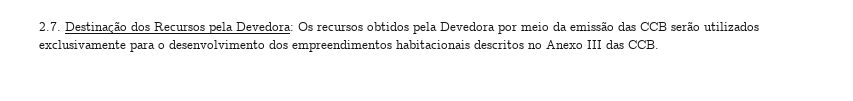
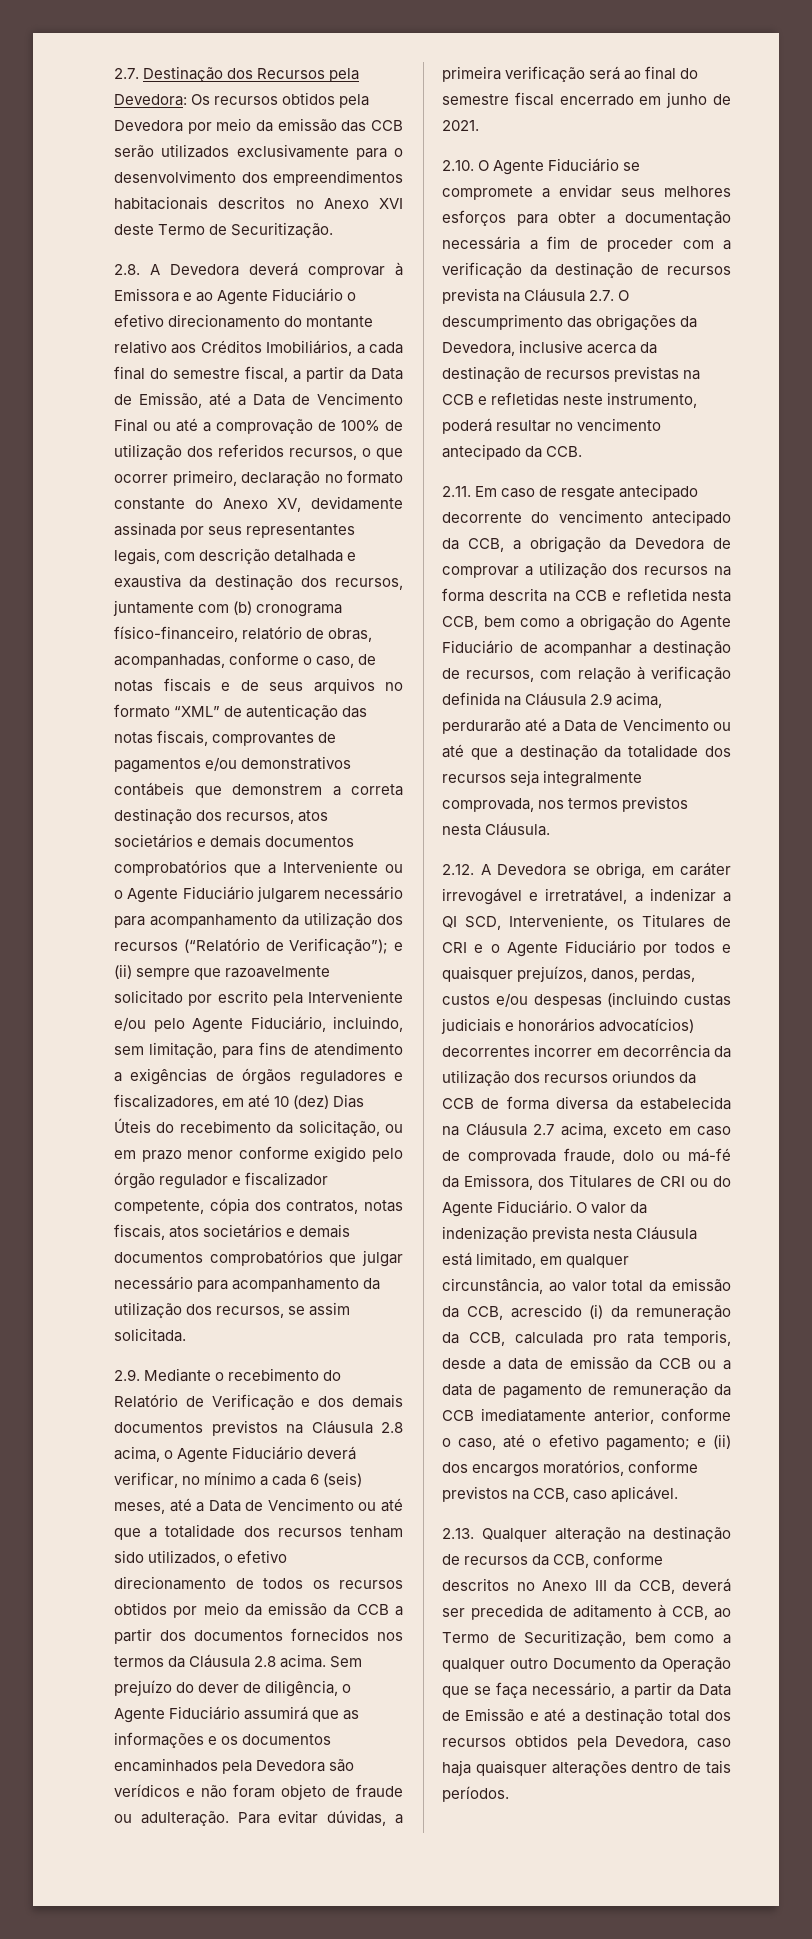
[587,40,659,49] III das CCB. -> [379,198,403,209] [114,222,334,238] [114,262,403,278] [114,288,357,305] [114,314,374,328] [114,340,403,356] [114,366,404,382] [114,392,403,408] [114,418,403,434] [114,444,403,460] [114,470,403,486] [114,496,403,512] [114,522,356,538] [114,548,357,565] [114,574,403,590] [113,600,343,617] [114,626,373,642] [114,652,377,668] [114,678,403,694] [114,704,368,720] [114,730,337,746] [114,756,352,773] [114,782,403,798] [114,808,329,824] [114,834,355,848] [114,860,403,876] [114,886,403,903] [114,912,403,928] [114,938,403,954] [114,964,331,980] [114,990,403,1006] [114,1016,403,1033] [114,1042,403,1058] [114,1068,403,1085] [114,1094,365,1110] [114,1118,403,1136] [114,1146,403,1163] [114,1172,329,1189] [114,1198,403,1214] [114,1224,351,1240] [114,1250,404,1267] [114,1276,381,1292] [114,1302,351,1318] [114,1328,186,1342] [114,1368,342,1382] [114,1394,403,1410] [114,1420,403,1436] [114,1446,357,1463] [114,1472,363,1488] [114,1498,403,1514] [114,1524,403,1540] [114,1550,288,1566] [114,1576,403,1590] [114,1602,403,1618] [114,1628,403,1644] [114,1654,363,1668] [114,1680,352,1697] [114,1706,360,1723] [114,1732,332,1748] [114,1758,355,1774] [114,1784,403,1800] [114,1810,404,1826] [442,66,699,82] [442,92,731,108] [442,120,479,131] [442,158,641,175] [442,184,731,200] [442,210,731,226] [442,236,731,252] [442,262,731,278] [442,288,630,304] [442,314,698,331] [442,340,658,356] [442,366,701,382] [442,392,698,408] [442,418,662,434] [442,444,583,460] [442,484,699,501] [442,510,731,526] [442,536,731,553] [442,562,731,578] [442,588,731,602] [442,614,731,631] [442,640,731,656] [442,666,731,682] [442,692,663,708] [442,718,731,734] [442,744,731,760] [442,770,643,787] [442,796,689,812] [442,822,551,836] [442,862,731,879] [442,888,731,905] [442,914,731,930] [442,940,731,957] [442,966,696,982] [442,992,731,1008] [441,1018,695,1034] [442,1044,731,1058] [442,1070,697,1086] [442,1096,731,1110] [442,1122,731,1138] [442,1148,731,1164] [442,1174,731,1190] [442,1200,648,1217] [442,1226,698,1242] [442,1252,630,1268] [442,1278,731,1294] [442,1304,731,1320] [442,1330,731,1346] [442,1356,731,1370] [442,1383,731,1399] [442,1408,731,1424] [442,1434,731,1451] [442,1460,699,1477] [442,1486,679,1502] [442,1526,731,1542] [442,1552,664,1568] [442,1578,731,1594] [442,1604,731,1620] [442,1630,731,1646] [442,1657,731,1672] [442,1682,731,1698] [442,1708,731,1724] [442,1734,731,1750] [442,1760,731,1776] [442,1786,509,1802] XVI deste Termo de Securitização. // 2.8. A Devedora deverá comprovar à Emissora e ao Agente Fiduciário o efetivo direcionamento do montante relativo aos Créditos Imobiliários, a cada final do semestre fiscal, a partir da Data de Emissão, até a Data de Vencimento Final ou até a comprovação de 100% de utilização dos referidos recursos, o que ocorrer primeiro, declaração no formato constante do Anexo XV, devidamente assinada por seus representantes legais, com descrição detalhada e exaustiva da destinação dos recursos, juntamente com (b) cronograma físico-financeiro, relatório de obras, acompanhadas, conforme o caso, de notas fiscais e de seus arquivos no formato “XML” de autenticação das notas fiscais, comprovantes de pagamentos e/ou demonstrativos contábeis que demonstrem a correta destinação dos recursos, atos societários e demais documentos comprobatórios que a Interveniente ou o Agente Fiduciário julgarem necessário para acompanhamento da utilização dos recursos (“Relatório de Verificação”); e (ii) sempre que razoavelmente solicitado por escrito pela Interveniente e/ou pelo Agente Fiduciário, incluindo, sem limitação, para fins de atendimento a exigências de órgãos reguladores e fiscalizadores, em até 10 (dez) Dias Úteis do recebimento da solicitação, ou em prazo menor conforme exigido pelo órgão regulador e fiscalizador competente, cópia dos contratos, notas fiscais, atos societários e demais documentos comprobatórios que julgar necessário para acompanhamento da utilização dos recursos, se assim solicitada. // 2.9. Mediante o recebimento do Relatório de Verificação e dos demais documentos previstos na Cláusula 2.8 acima, o Agente Fiduciário deverá verificar, no mínimo a cada 6 (seis) meses, até a Data de Vencimento ou até que a totalidade dos recursos tenham sido utilizados, o efetivo direcionamento de todos os recursos obtidos por meio da emissão da CCB a partir dos documentos fornecidos nos termos da Cláusula 2.8 acima. Sem prejuízo do dever de diligência, o Agente Fiduciário assumirá que as informações e os documentos encaminhados pela Devedora são verídicos e não foram objeto de fraude ou adulteração. Para evitar dúvidas, a primeira verificação será ao final do semestre fiscal encerrado em junho de 2021. // 2.10. O Agente Fiduciário se compromete a envidar seus melhores esforços para obter a documentação necessária a fim de proceder com a verificação da destinação de recursos prevista na Cláusula 2.7. O descumprimento das obrigações da Devedora, inclusive acerca da destinação de recursos previstas na CCB e refletidas neste instrumento, poderá resultar no vencimento antecipado da CCB. // 2.11. Em caso de resgate antecipado decorrente do vencimento antecipado da CCB, a obrigação da Devedora de comprovar a utilização dos recursos na forma descrita na CCB e refletida nesta CCB, bem como a obrigação do Agente Fiduciário de acompanhar a destinação de recursos, com relação à verificação definida na Cláusula 2.9 acima, perdurarão até a Data de Vencimento ou até que a destinação da totalidade dos recursos seja integralmente comprovada, nos termos previstos nesta Cláusula. // 2.12. A Devedora se obriga, em caráter irrevogável e irretratável, a indenizar a QI SCD, Interveniente, os Titulares de CRI e o Agente Fiduciário por todos e quaisquer prejuízos, danos, perdas, custos e/ou despesas (incluindo custas judiciais e honorários advocatícios) decorrentes incorrer em decorrência da utilização dos recursos oriundos da CCB de forma diversa da estabelecida na Cláusula 2.7 acima, exceto em caso de comprovada fraude, dolo ou má-fé da Emissora, dos Titulares de CRI ou do Agente Fiduciário. O valor da indenização prevista nesta Cláusula está limitado, em qualquer circunstância, ao valor total da emissão da CCB, acrescido (i) da remuneração da CCB, calculada pro rata temporis, desde a data de emissão da CCB ou a data de pagamento de remuneração da CCB imediatamente anterior, conforme o caso, até o efetivo pagamento; e (ii) dos encargos moratórios, conforme previstos na CCB, caso aplicável. // 2.13. Qualquer alteração na destinação de recursos da CCB, conforme descritos no Anexo III da CCB, deverá ser precedida de aditamento à CCB, ao Termo de Securitização, bem como a qualquer outro Documento da Operação que se faça necessário, a partir da Data de Emissão e até a destinação total dos recursos obtidos pela Devedora, caso haja quaisquer alterações dentro de tais períodos.

